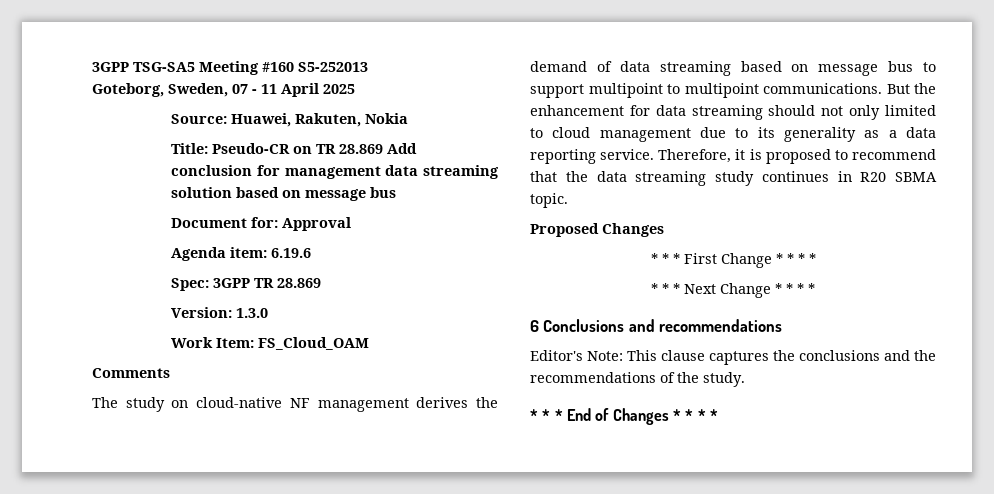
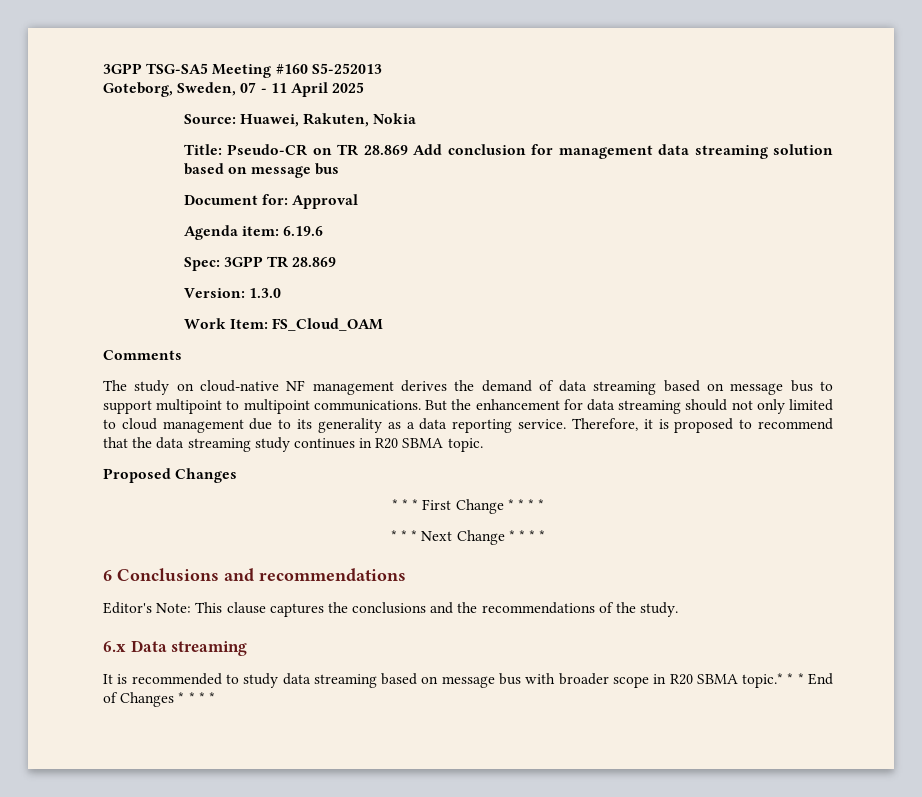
[530,409,538,421] * -> [103,640,248,656] [103,673,784,688] 6.x Data streaming // It is recommended to study data streaming based on message bus with broader scope in R20 SBMA topic.*

